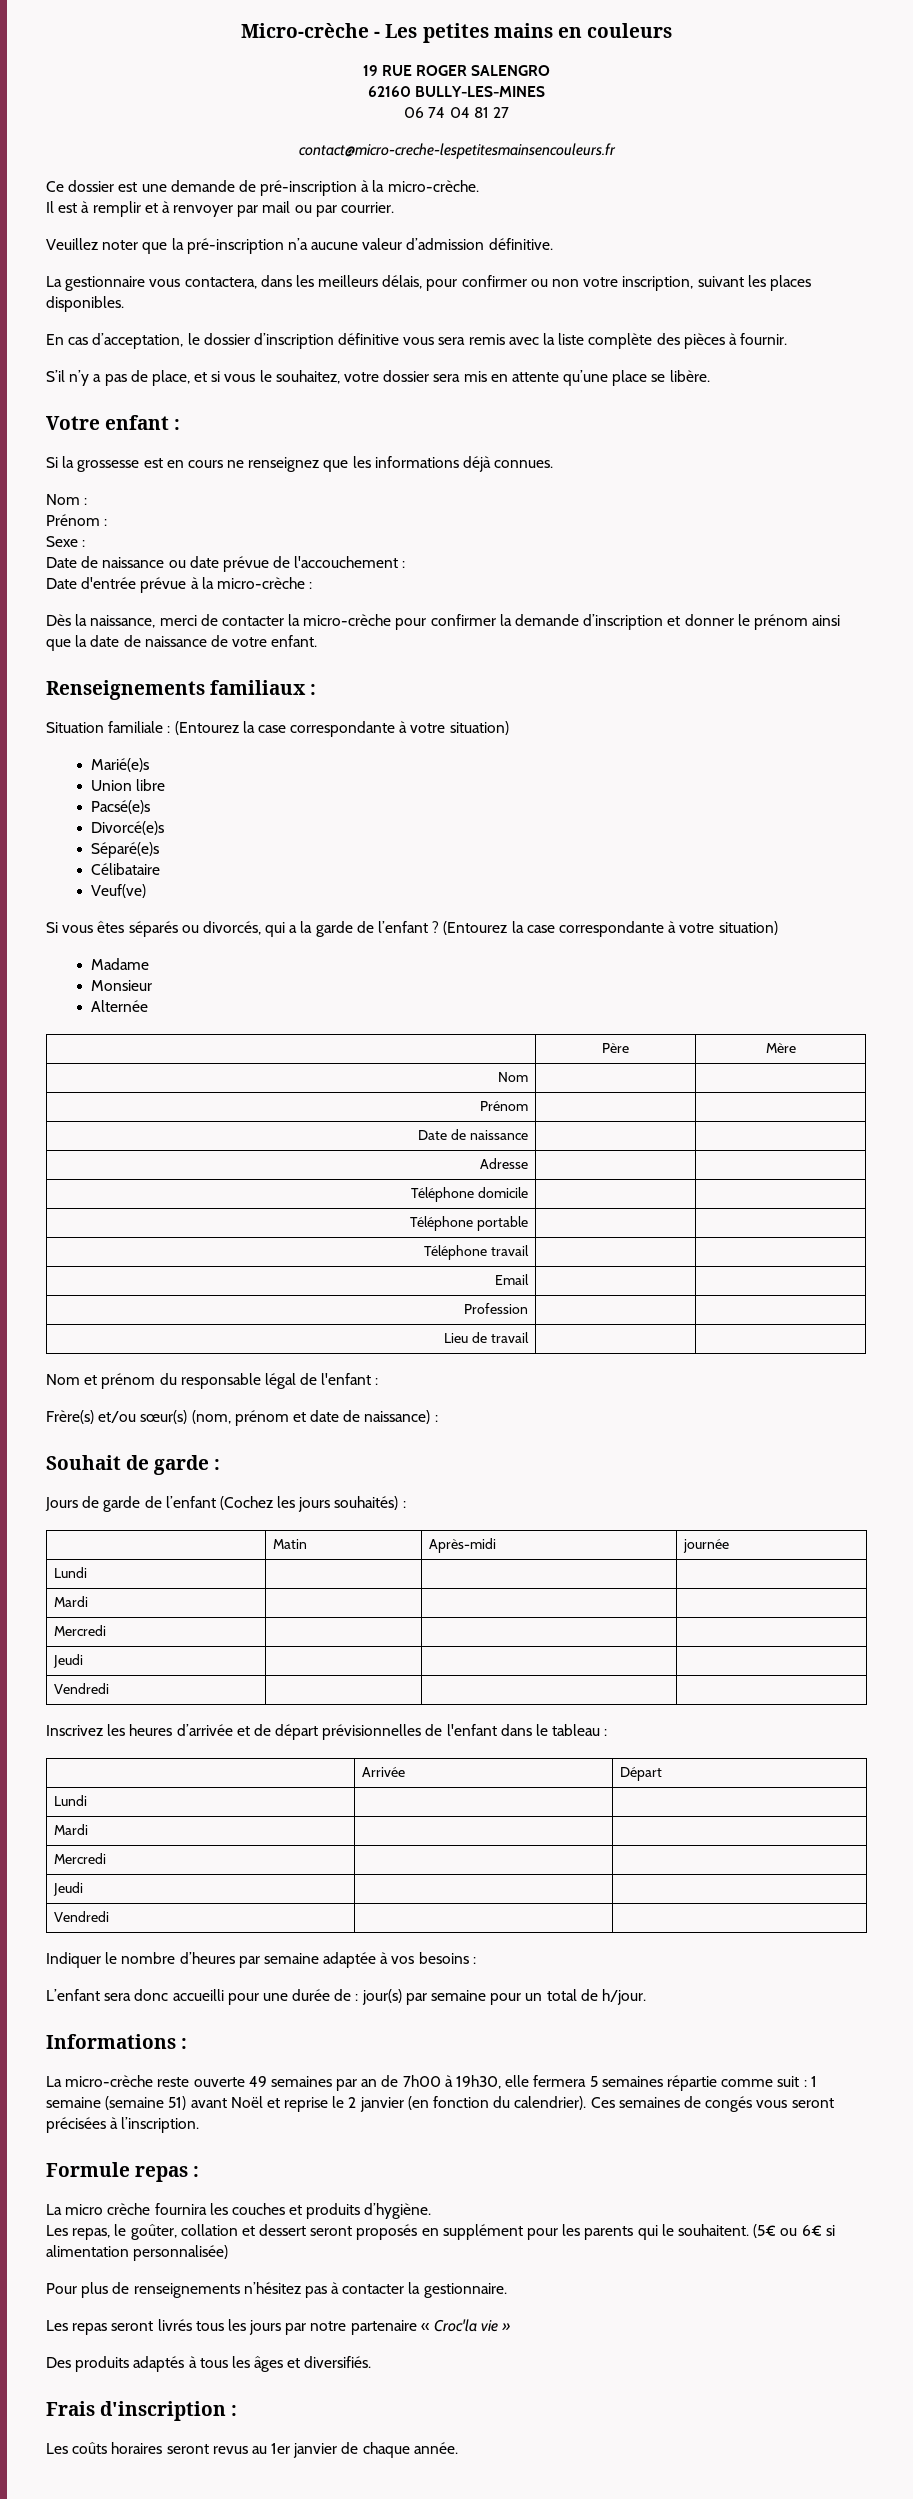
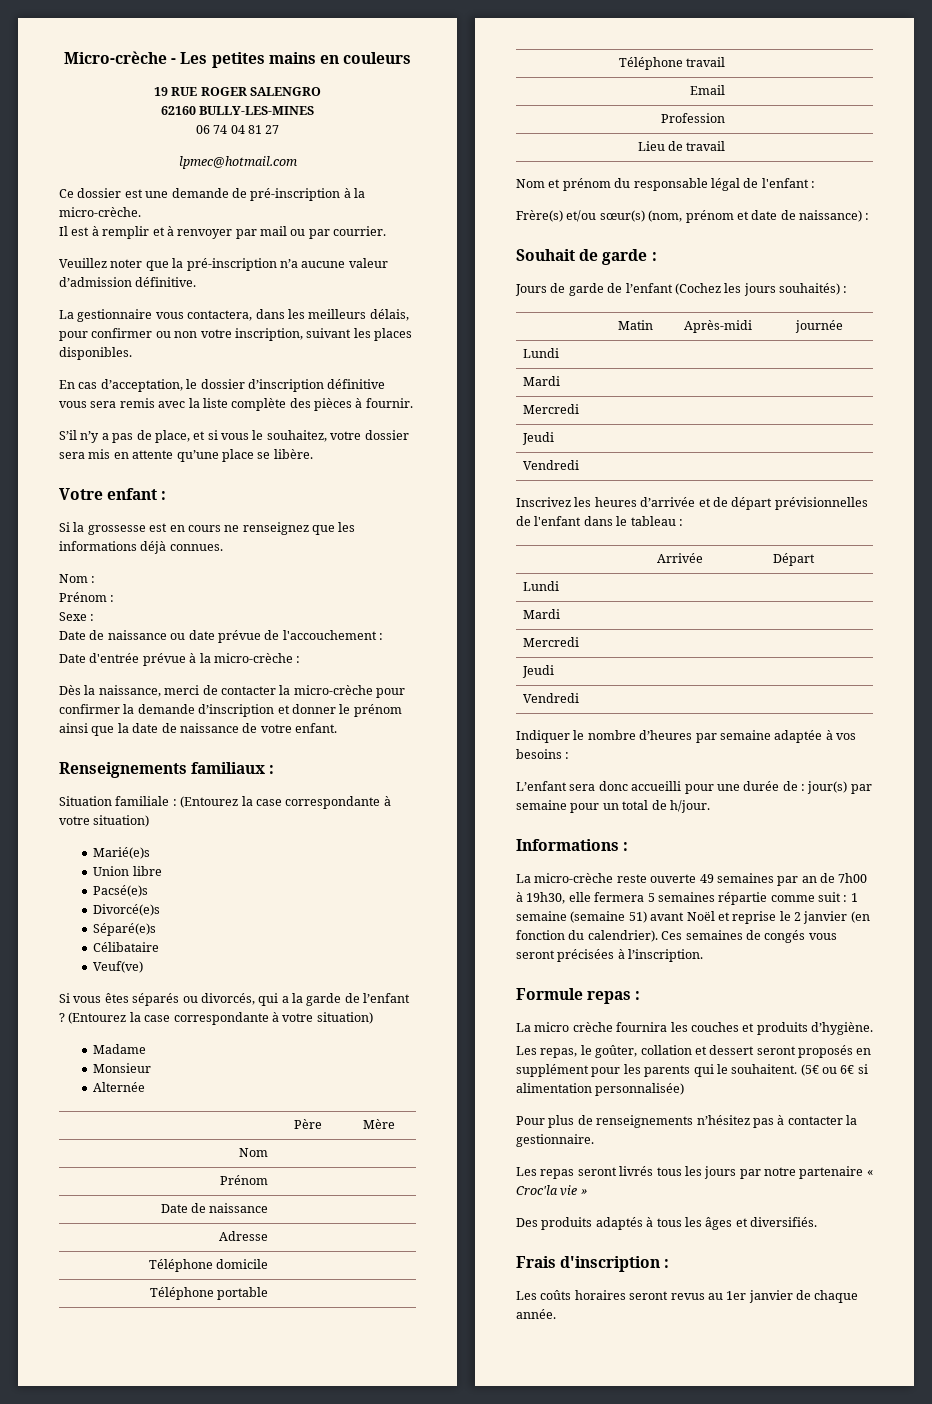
[298,143,616,159] contact@micro-creche-lespetitesmainsencouleurs.fr -> [178,156,297,169] lpmec@hotmail.com

